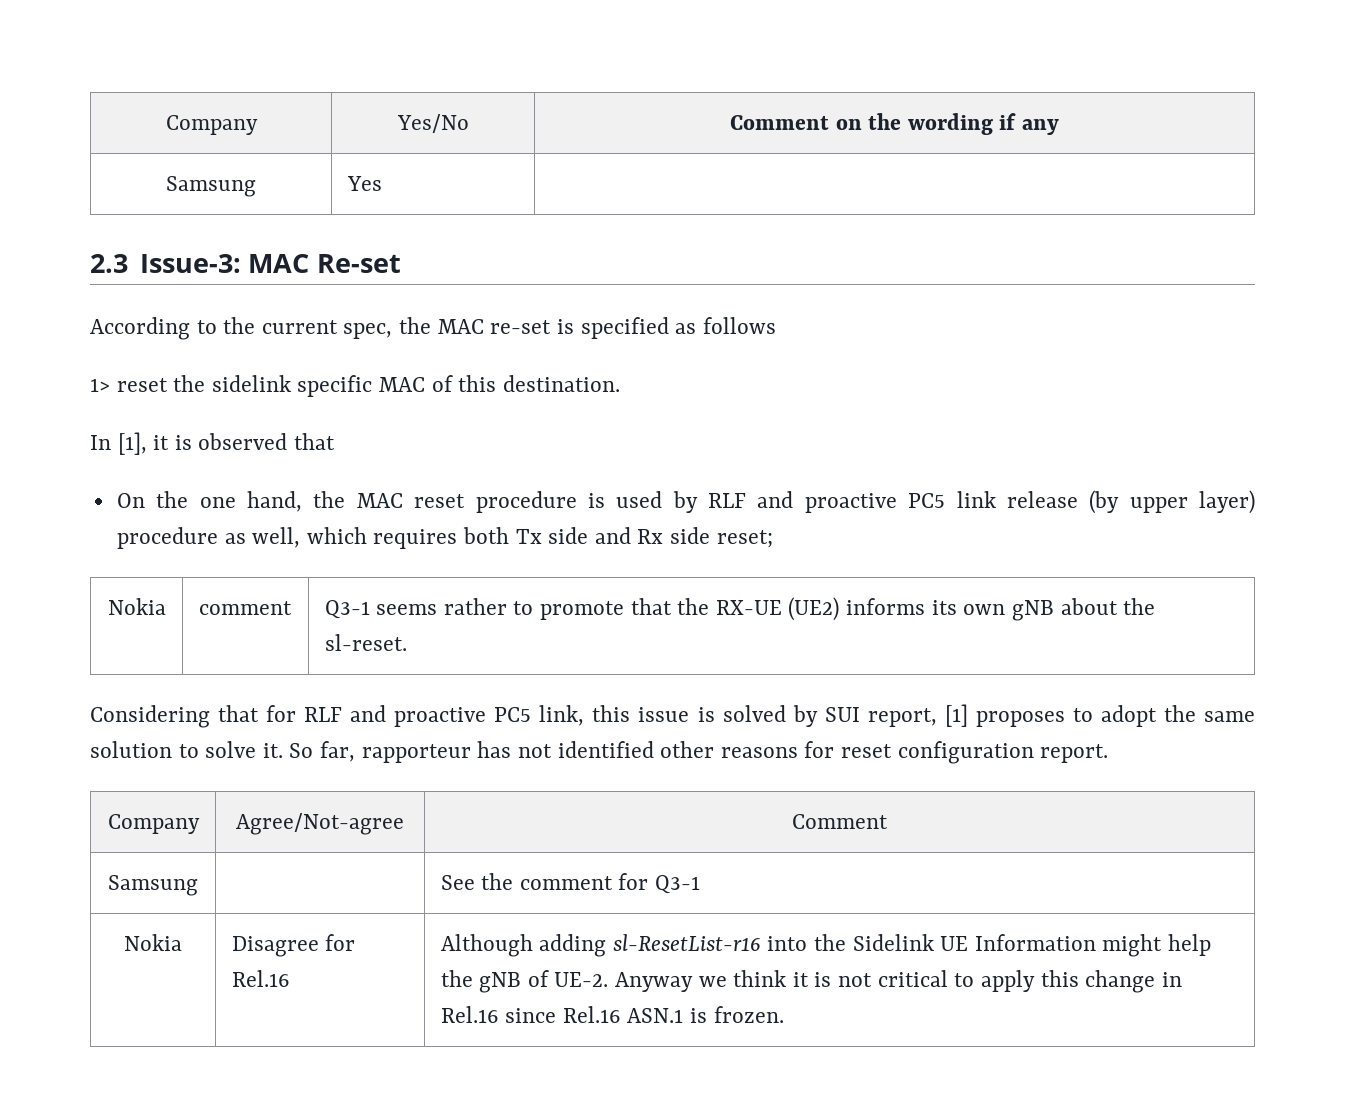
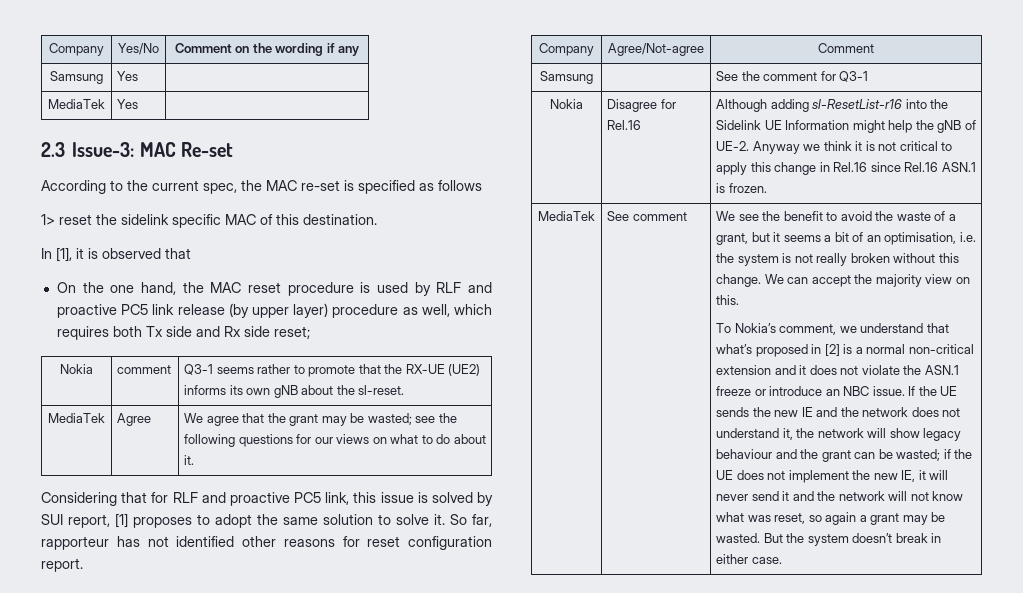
(382, 183) none -> [48,99,105,109] [117,99,139,109] // MediaTek | Yes |
(407, 642) none -> [48,413,105,423] [117,413,152,426] [184,413,457,426] [184,434,486,447] [184,455,195,465] // MediaTek | Agree | We agree that the grant may be wasted; see the following questions for our views on what to do about it.
(784, 1014) none -> [538,211,595,221] [607,211,687,221] [716,211,956,221] [716,232,976,245] [716,253,959,266] [716,274,970,287] [716,295,740,305] [716,323,949,335] [716,344,974,357] [716,365,959,375] [716,386,958,396] [716,407,961,417] [716,428,962,441] [716,449,973,462] [716,470,949,483] [716,491,964,501] [716,512,946,525] [716,533,942,546] [716,554,782,564] // MediaTek | See comment | We see the benefit to avoid the waste of a grant, but it seems a bit of an optimisation, i.e. the system is not really broken without this change. We can accept the majority view on this. // To Nokia’s comment, we understand that what’s proposed in [2] is a normal non-critical extension and it does not violate the ASN.1 freeze or introduce an NBC issue. If the UE sends the new IE and the network does not understand it, the network will show legacy behaviour and the grant can be wasted; if the UE does not implement the new IE, it will never send it and the network will not know what was reset, so again a grant may be wasted. But the system doesn’t break in either case.

